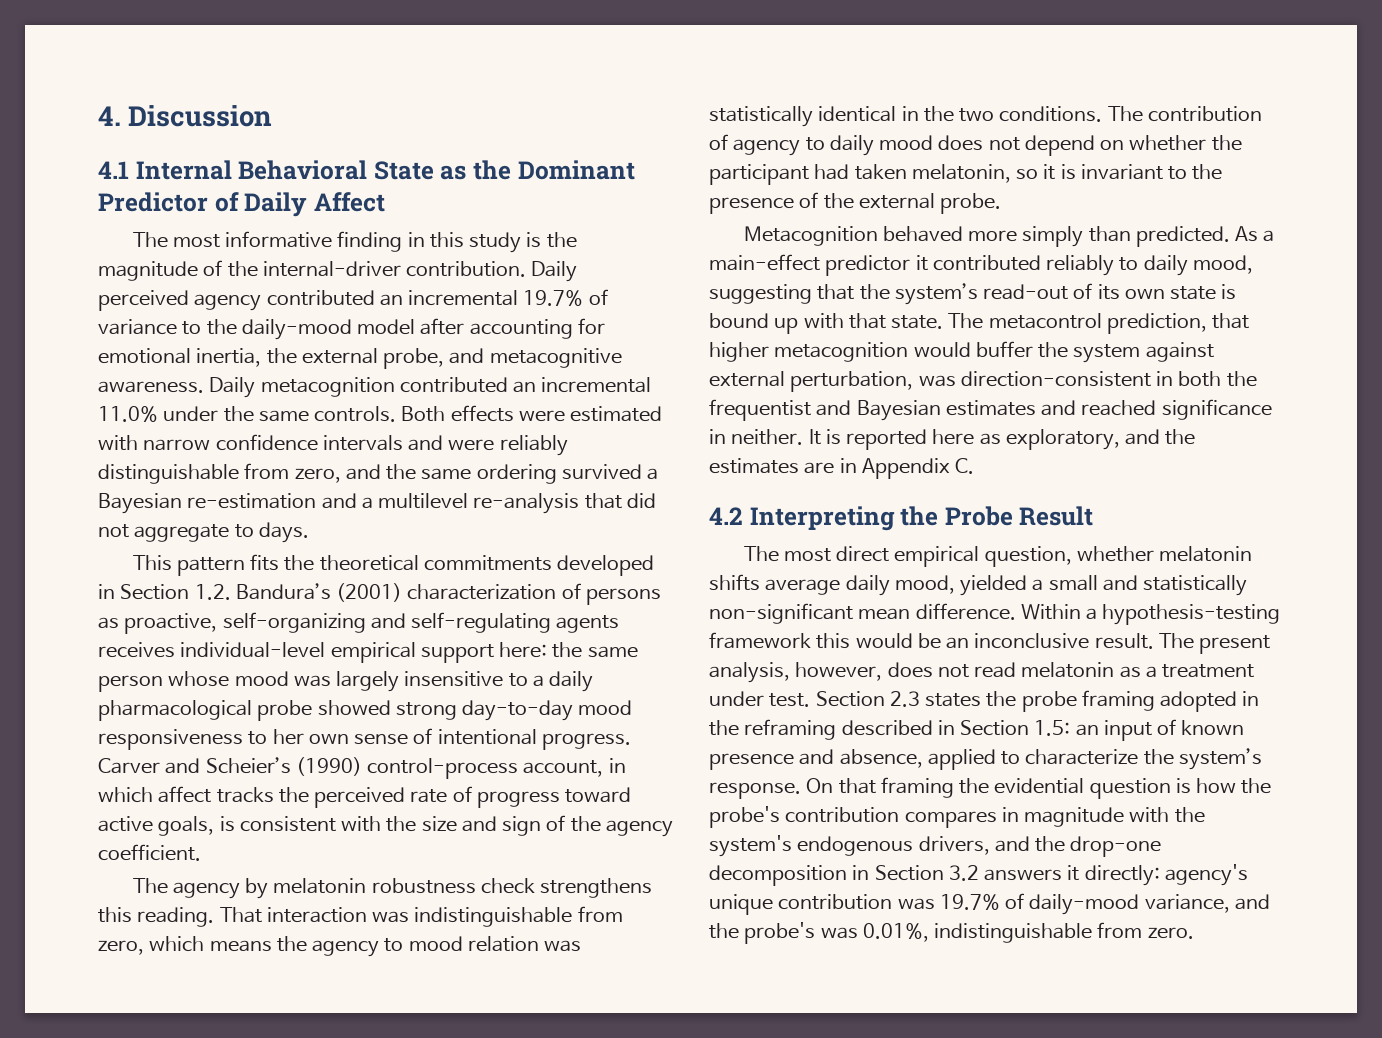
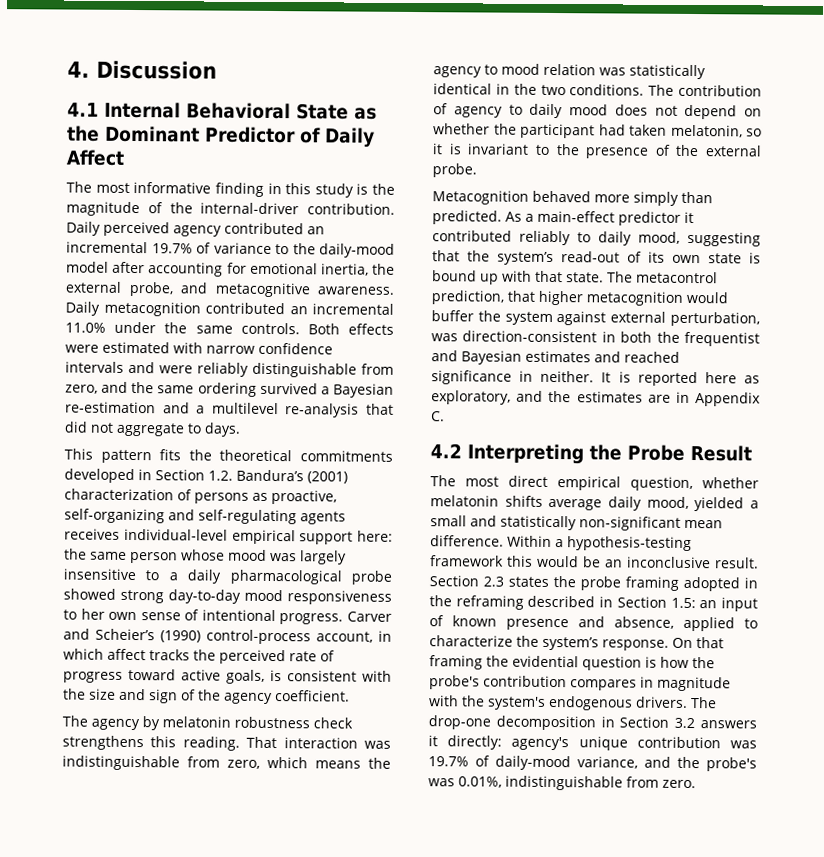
[1158,633,1271,654] [709,662,1255,683] [709,691,811,707] The present analysis, however, does not read melatonin as a treatment under test. -> (759, 563) none
[918,836,1066,855] drivers, and the -> [636,696,717,709] drivers. The

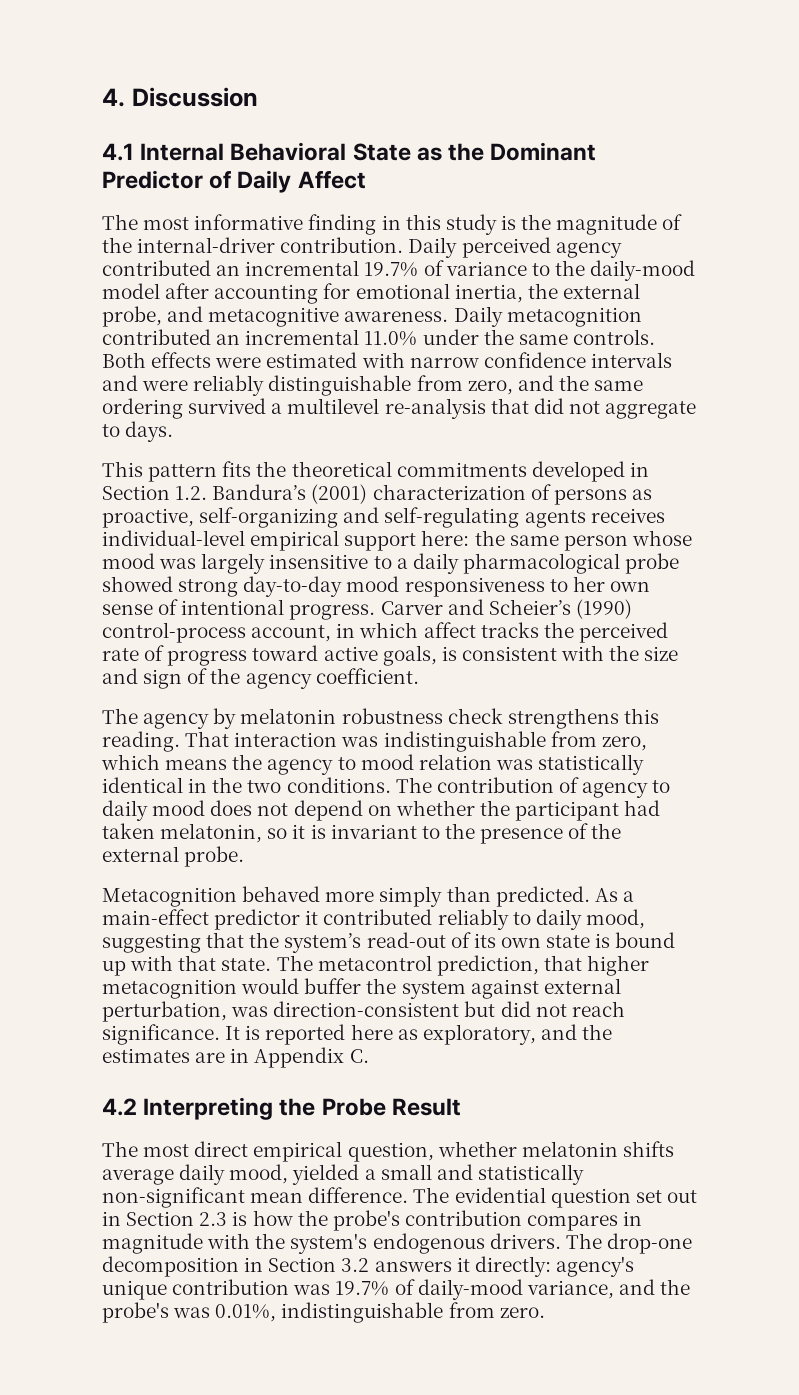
[333,383,395,398] [65,401,206,414] Bayesian re-estimation and a -> (283, 408) none
[601,331,760,347] [431,350,680,365] [431,370,595,385] in both the frequentist and Bayesian estimates and reached significance in neither. -> [464,1001,625,1017] [102,1024,220,1045] but did not reach significance.
[507,535,692,552] [430,555,759,569] [429,575,758,592] [429,595,758,612] [429,615,758,632] [429,635,724,651] [429,655,642,671] Within a hypothesis-testing framework this would be an inconclusive result. Section 2.3 states the probe framing adopted in the reframing described in Section 1.5: an input of known presence and absence, applied to characterize the system’s response. On that framing the evidential question -> [413,1187,697,1208] [102,1211,228,1226] The evidential question set out in Section 2.3

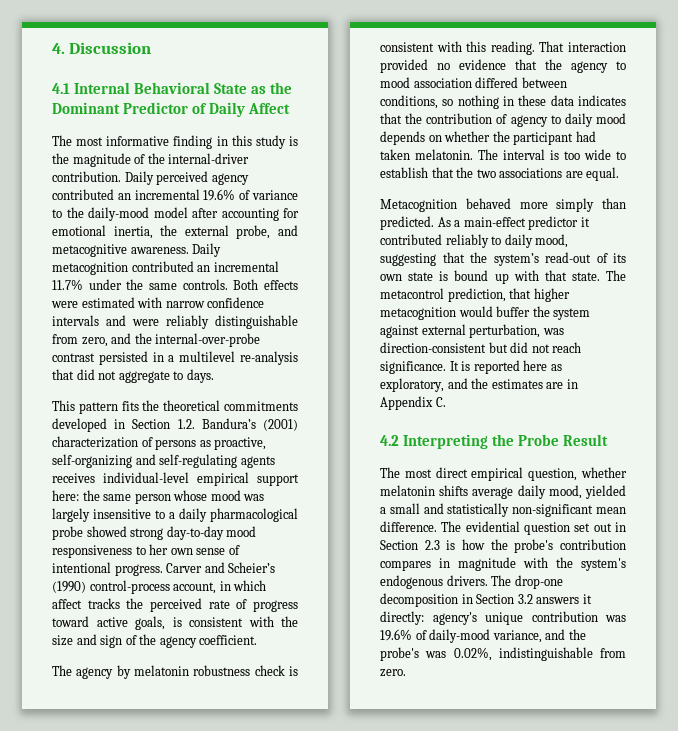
[364,262,419,277] 19.7% -> [203,189,236,201] 19.6%
[364,331,418,346] 11.0% -> [52,279,83,290] 11.7%
[594,380,644,391] [102,398,267,419] same ordering survived -> [155,333,261,347] [52,351,164,365] internal-over-probe contrast persisted in
[507,708,619,729] strengthens -> [289,666,298,676] [380,41,462,52] is consistent with
[341,731,647,752] [101,754,645,775] [102,777,432,793] was indistinguishable from zero, which means the agency to mood relation was statistically identical in the two conditions. The -> [380,59,626,73] [380,77,567,88] [380,95,626,109] [380,113,423,124] provided no evidence that the agency to mood association differed between conditions, so nothing in these data indicates that the
[210,800,363,821] does not depend -> [380,131,425,145] depends
[160,823,622,844] [102,846,245,867] melatonin, so it is invariant to the presence of the external probe. -> [415,149,626,160] [380,167,620,181] melatonin. The interval is too wide to establish that the two associations are equal.
[335,1281,390,1296] 19.7% -> [380,629,412,641] 19.6%
[215,1304,277,1322] 0.01%, -> [453,647,492,661] 0.02%,

